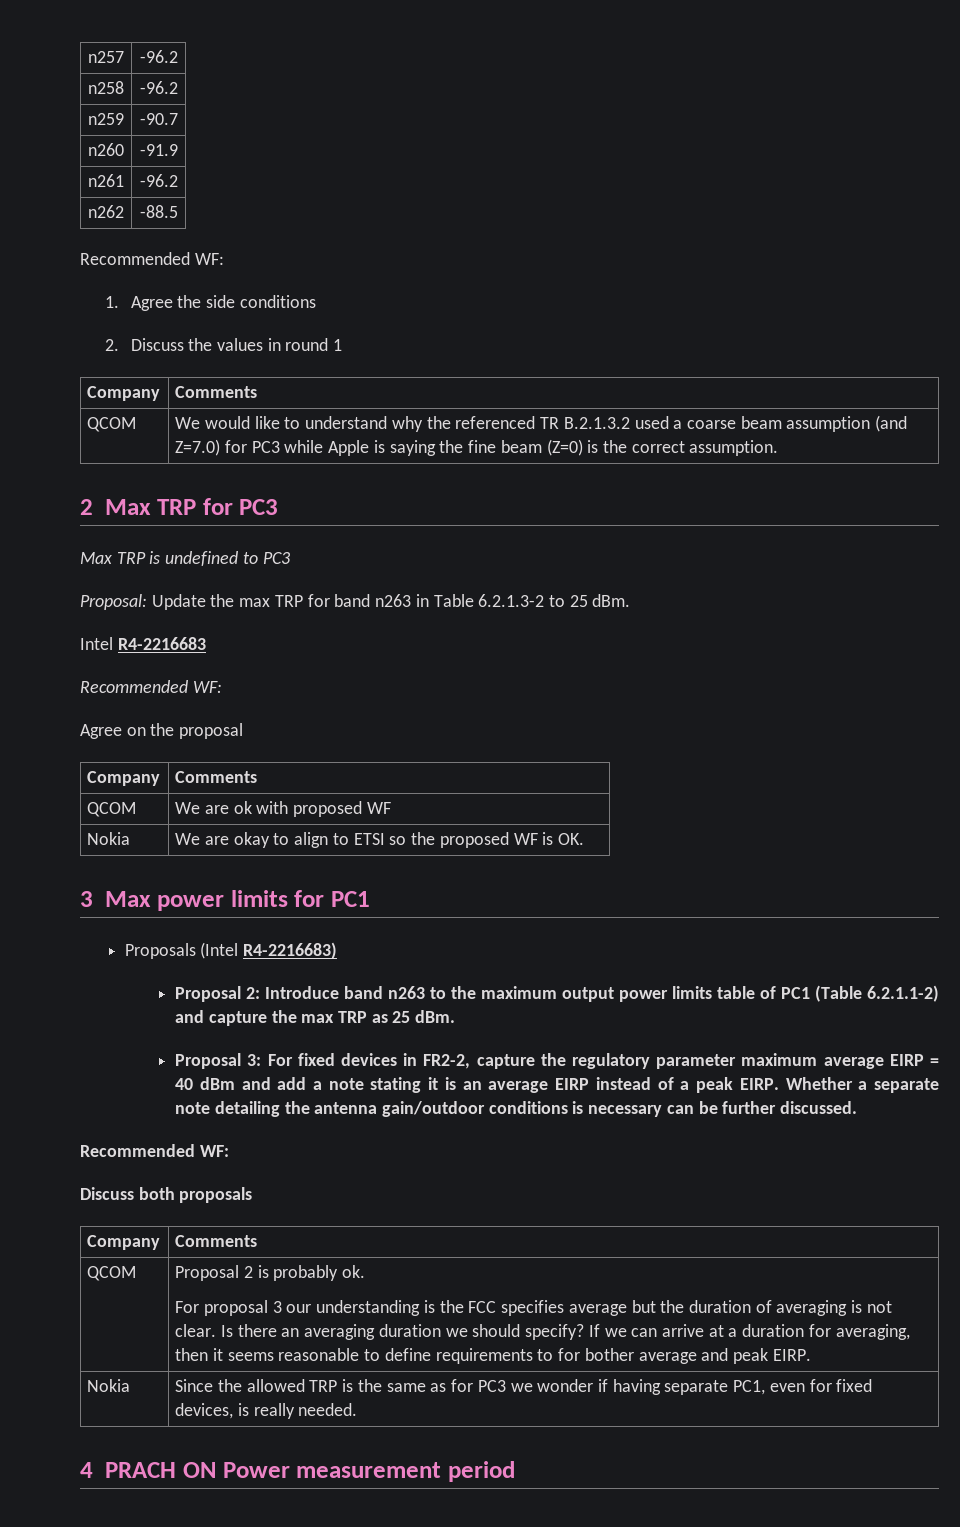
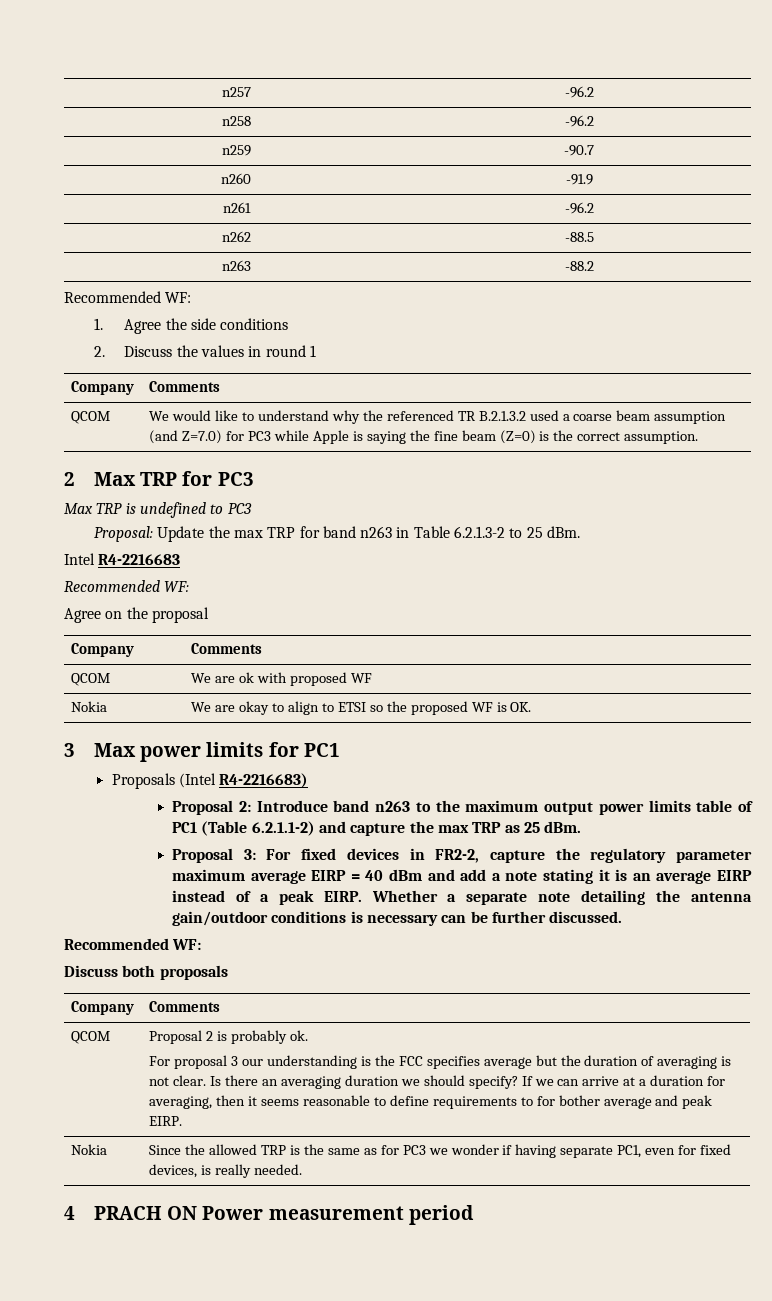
(178, 211) none -> [221,260,251,271] [564,261,594,271] // n263 | -88.2

